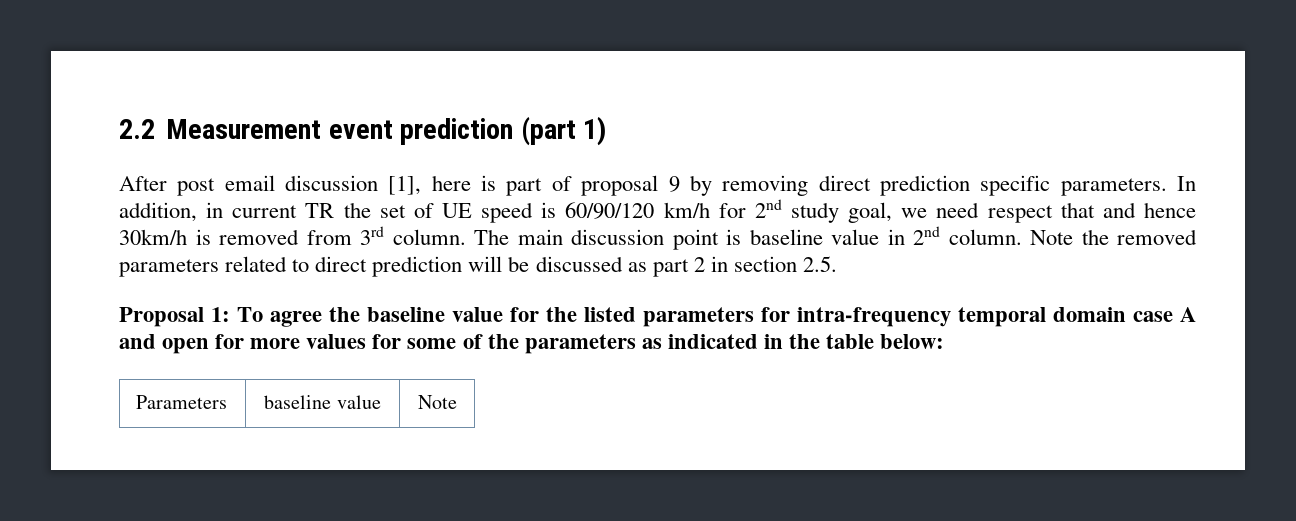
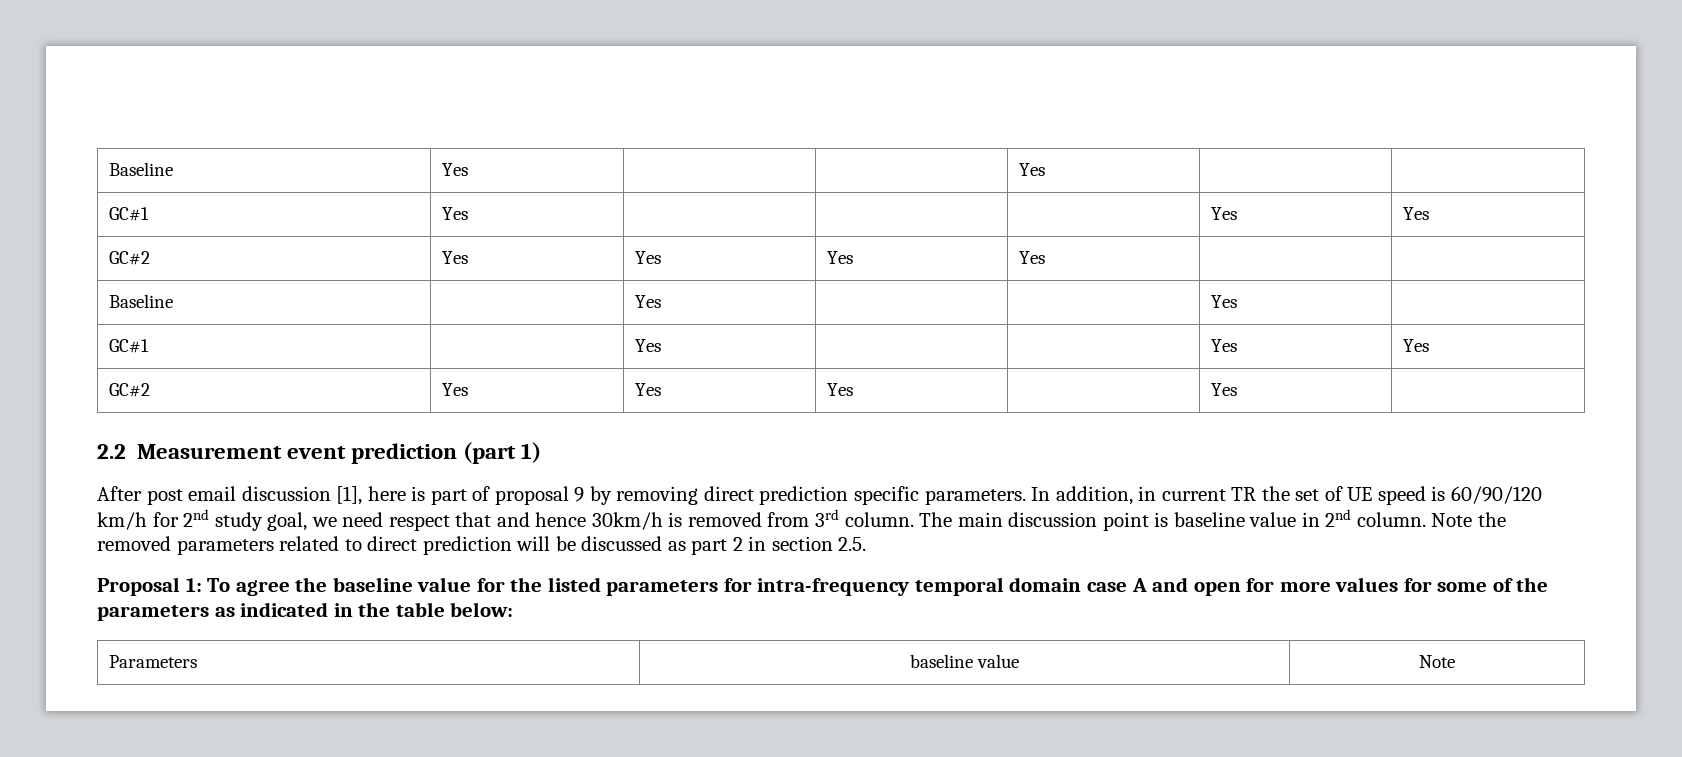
(119, 129) none -> [109,162,174,176] [442,163,469,176] [1019,163,1046,176] [109,207,150,221] [442,207,469,220] [1211,207,1238,220] [1403,207,1430,220] [109,251,151,265] [442,251,469,264] [635,251,662,264] [827,251,854,264] [1019,251,1046,264] [109,294,174,308] [635,295,662,308] [1211,295,1238,308] [109,339,150,353] [635,339,662,352] [1211,339,1238,352] [1403,339,1430,352] [109,383,151,397] [442,383,469,396] [635,383,662,396] [827,383,854,396] [1211,383,1238,396] Baseline | Yes | | | Yes | | // GC#1 | Yes | | | | Yes | Yes // GC#2 | Yes | Yes | Yes | Yes | | // Baseline | | Yes | | | Yes | // GC#1 | | Yes | | | Yes | Yes // GC#2 | Yes | Yes | Yes | | Yes | //

